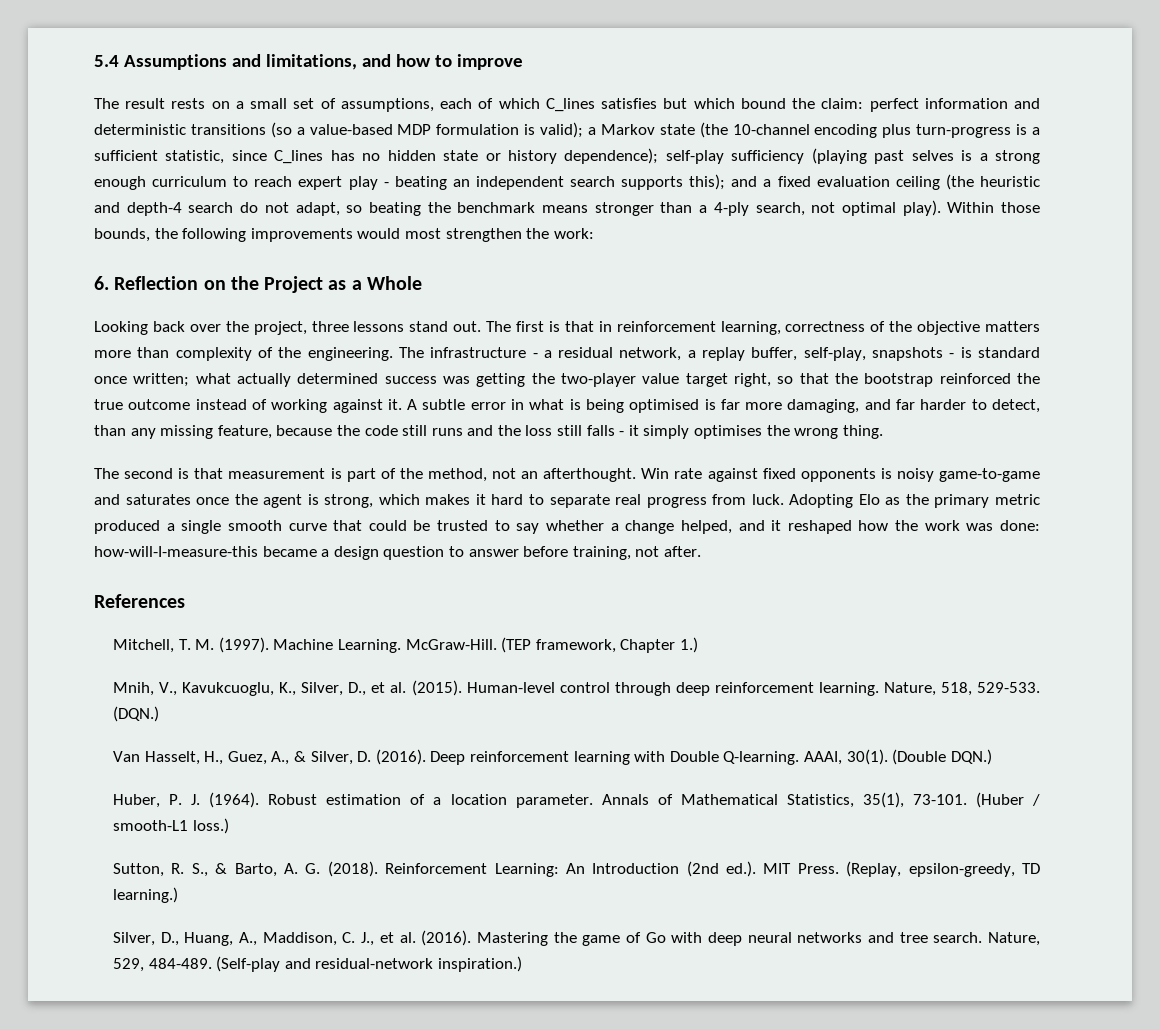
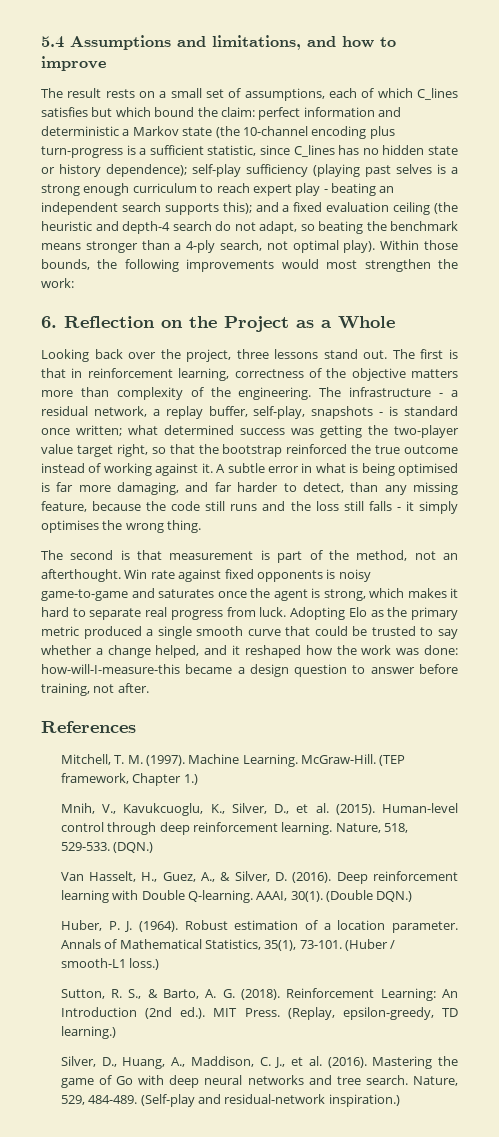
[190,122,584,138] transitions (so a value-based MDP formulation is valid); -> (119, 131) none
[237,373,291,387] actually -> (158, 430) none

